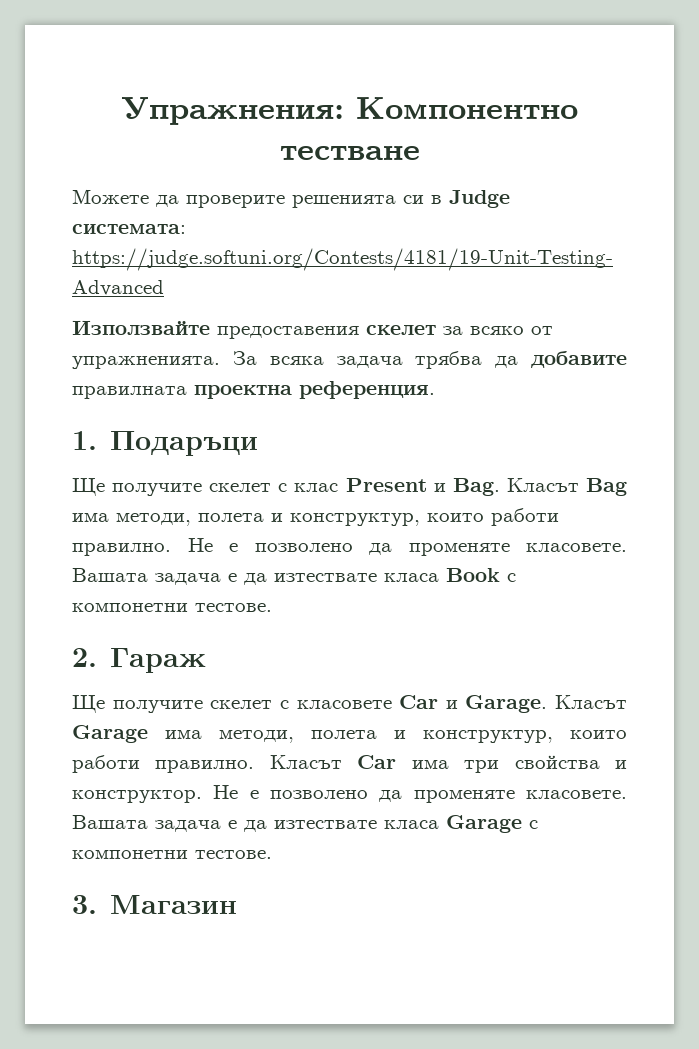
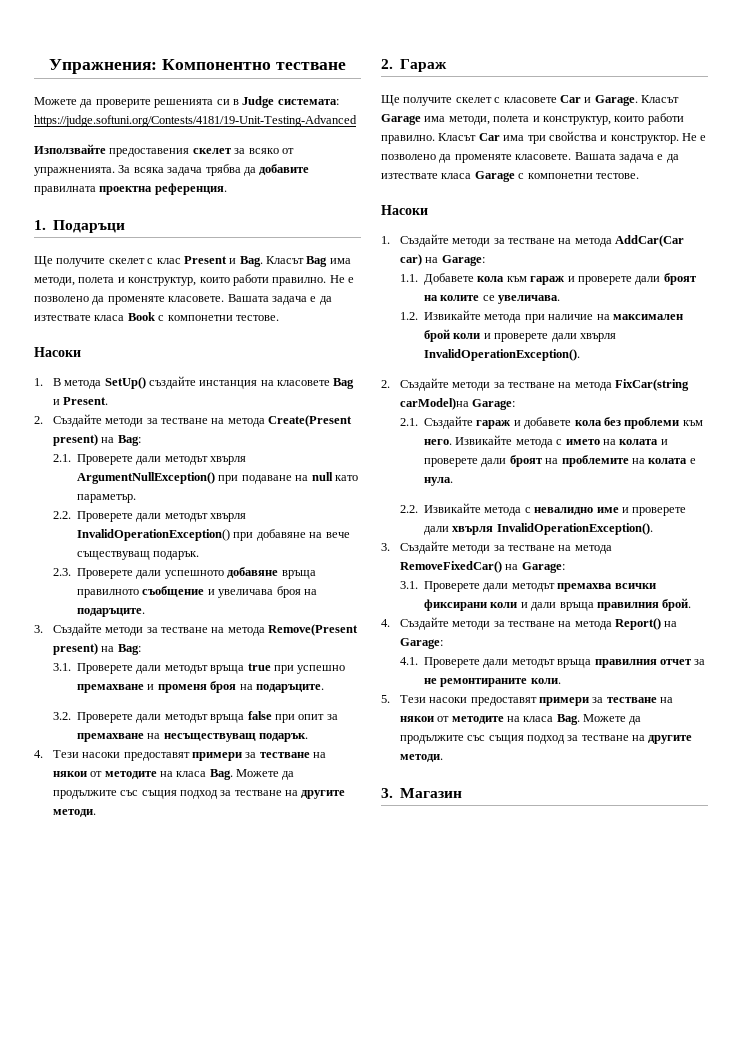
(272, 607) none -> [34,347,81,357] [34,376,355,389] [52,397,109,405] [34,414,353,427] [52,434,141,446] [52,454,247,465] [77,472,358,484] [77,494,137,503] [52,511,247,522] [77,529,350,541] [77,551,200,560] [52,567,316,579] [77,586,317,598] [77,608,146,617] [34,623,359,636] [52,643,141,655] [52,663,346,674] [77,681,324,693] [52,711,338,723] [77,733,309,742] [34,750,327,761] [52,769,295,780] [52,790,346,799] [52,809,96,817] // Насоки // 1. В метода SetUp() създайте инстанция на класовете Bag и Present. // 2. Създайте методи за тестване на метода Create(Present present) на Bag: // 2.1. Проверете дали методът хвърля ArgumentNullException() при подаване на null като параметър. // 2.2. Проверете дали методът хвърля InvalidOperationException() при добавяне на вече съществуващ подарък. // 2.3. Проверете дали успешното добавяне връща правилното съобщение и увеличава броя на подаръците. // 3. Създайте методи за тестване на метода Remove(Present present) на Bag: // 3.1. Проверете дали методът връща true при успешно премахване и променя броя на подаръците. // 3.2. Проверете дали методът връща false при опит за премахване на несъществуващ подарък. // 4. Тези насоки предоставят примери за тестване на някои от методите на класа Bag. Можете да продължите със същия подход за тестване на другите методи.
(272, 854) none -> [381,205,428,215] [381,234,685,247] [399,254,485,266] [399,273,696,285] [424,295,561,304] [399,310,683,323] [424,329,616,342] [424,349,581,361] [381,378,690,391] [399,398,516,410] [399,416,703,429] [424,435,668,448] [424,455,696,467] [424,477,454,486] [399,503,687,516] [424,523,653,535] [381,541,612,554] [399,561,565,573] [399,581,656,592] [424,598,692,611] [381,617,678,630] [399,638,443,649] [399,657,706,668] [424,678,561,687] [381,695,674,706] [399,714,642,725] [399,735,693,744] [399,754,443,762] // Насоки // 1. Създайте методи за тестване на метода АddCar(Car car) на Garage: // 1.1. Добавете кола към гараж и проверете дали броят на колите се увеличава. // 1.2. Извикайте метода при наличие на максимален брой коли и проверете дали хвърля InvalidOperationException(). // 2. Създайте методи за тестване на метода FixCar(string carModel)на Garage: // 2.1. Създайте гараж и добавете кола без проблеми към него. Извикайте метода с името на колата и проверете дали броят на проблемите на колата е нула. // 2.2. Извикайте метода с невалидно име и проверете дали хвърля InvalidOperationException(). // 3. Създайте методи за тестване на метода RemoveFixedCar() на Garage: // 3.1. Проверете дали методът премахва всички фиксирани коли и дали връща правилния брой. // 4. Създайте методи за тестване на метода Report() на Garage: // 4.1. Проверете дали методът връща правилния отчет за не ремонтираните коли. // 5. Тези насоки предоставят примери за тестване на някои от методите на класа Bag. Можете да продължите със същия подход за тестване на другите методи.

